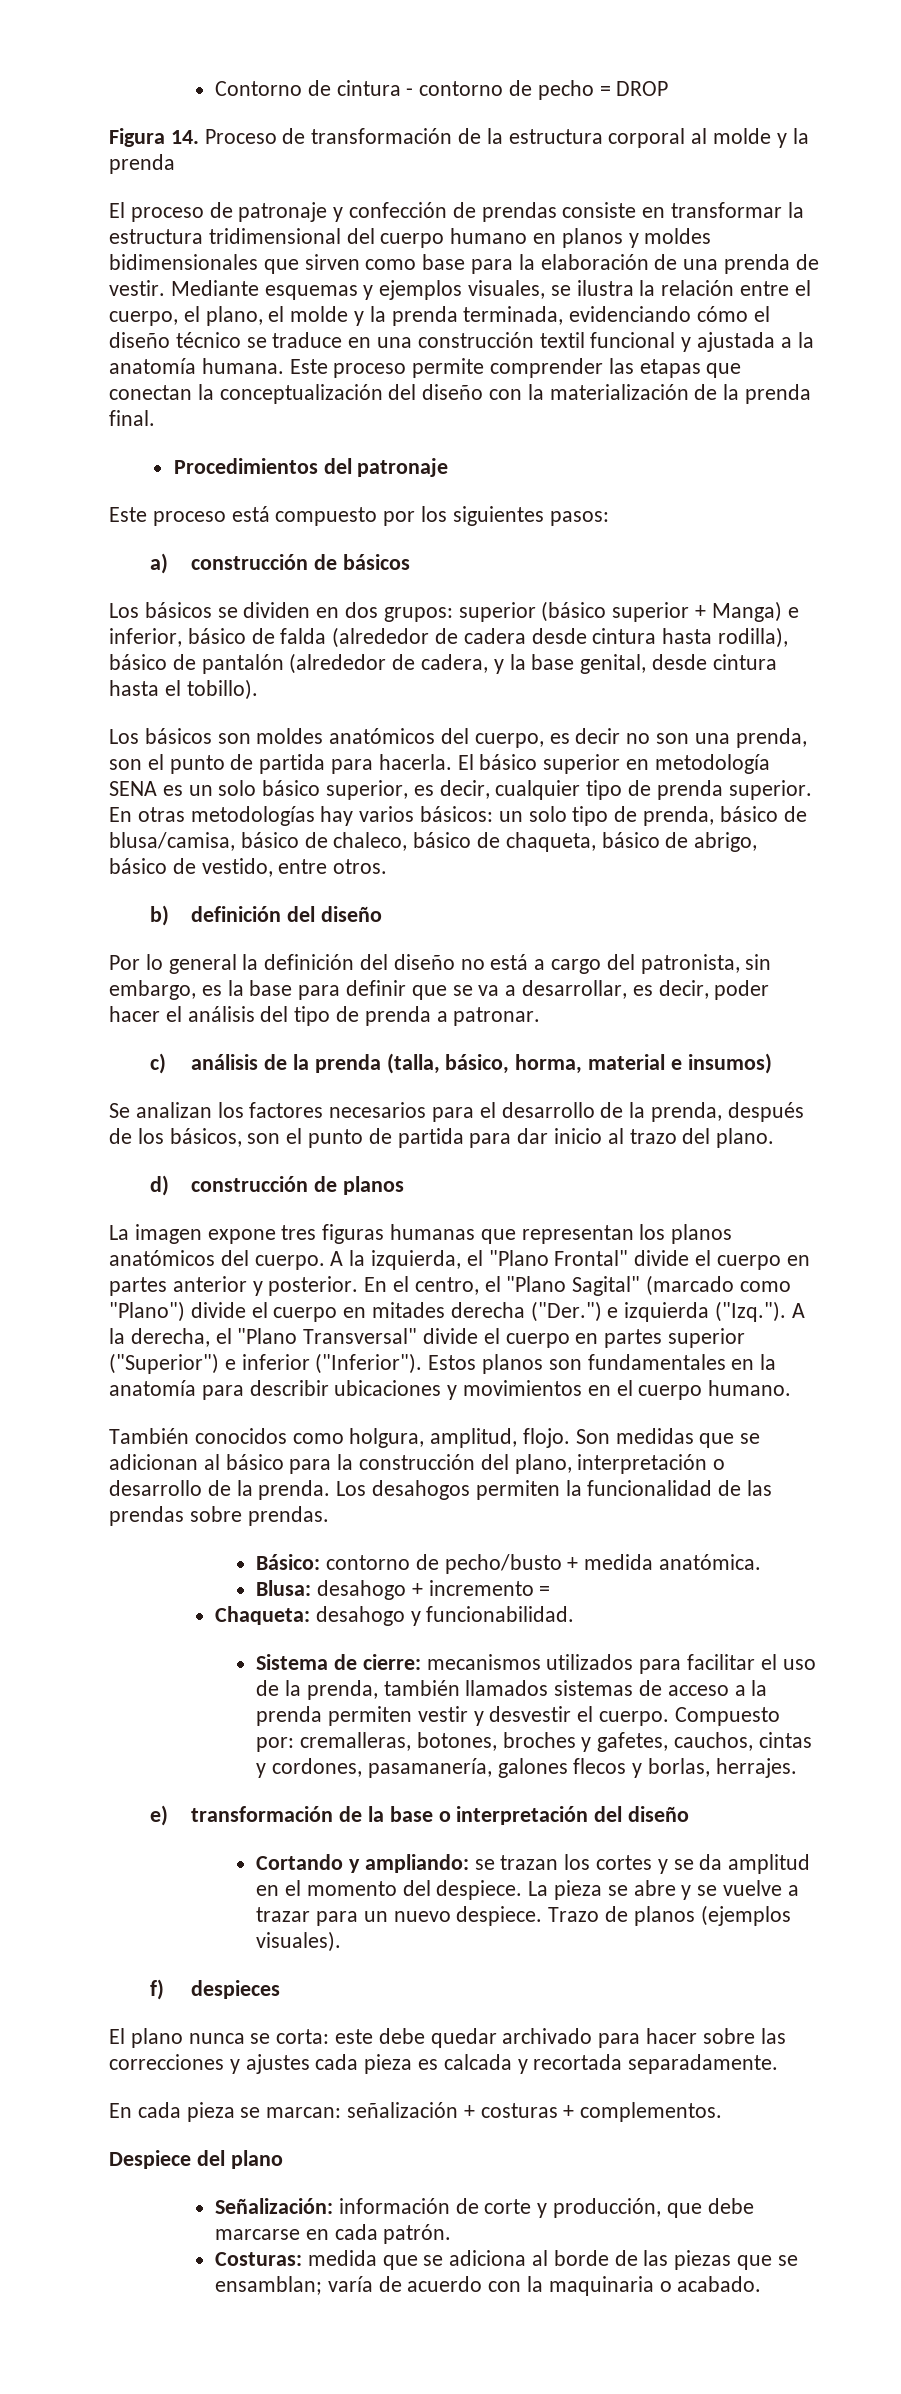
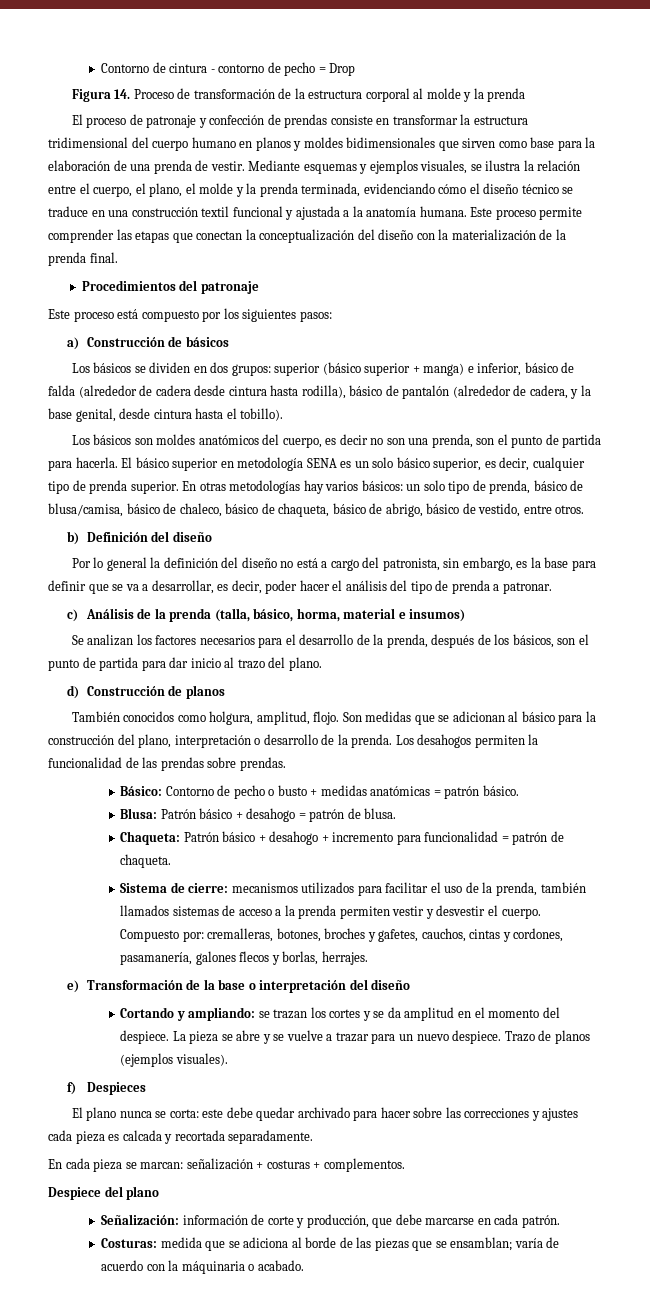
[616,81,669,96] DROP -> [329,63,356,76] Drop
[191,554,309,570] construcción -> [86,337,165,347] Construcción
[711,601,782,622] Manga) -> [423,363,465,376] manga)
[191,906,282,922] definición -> [86,532,148,542] Definición
[191,1054,259,1070] análisis -> [85,608,134,619] Análisis
[191,1176,404,1195] [109,1224,733,1244] [109,1250,810,1270] [109,1275,791,1296] [109,1301,805,1322] [109,1328,746,1348] [109,1353,777,1374] [109,1380,792,1400] construcción de planos // La imagen expone tres figuras humanas que representan los planos anatómicos del cuerpo. A la izquierda, el "Plano Frontal" divide el cuerpo en partes anterior y posterior. En el centro, el "Plano Sagital" (marcado como "Plano") divide el cuerpo en mitades derecha ("Der.") e izquierda ("Izq."). A la derecha, el "Plano Transversal" divide el cuerpo en partes superior ("Superior") e inferior ("Inferior"). Estos planos son fundamentales en la anatomía para describir ubicaciones y movimientos en el cuerpo humano. -> [86,685,225,699] Construcción de planos
[325,1554,761,1574] [256,1580,312,1596] contorno de pecho/busto + medida anatómica. // Blusa: -> [165,785,519,799] [120,808,397,822] [120,831,266,845] Contorno de pecho o busto + medidas anatómicas = patrón básico. // Blusa: Patrón básico + desahogo = patrón de blusa. // Chaqueta: Patrón básico +
[539,1586,551,1596] [214,1606,575,1626] = // Chaqueta: desahogo y funcionabilidad. -> [396,831,564,845] [120,854,172,868] para funcionalidad = patrón de chaqueta.
[191,1806,334,1822] transformación -> [86,980,183,990] Transformación
[191,1980,281,1999] despieces -> [86,1082,146,1095] Despieces
[548,2276,654,2296] maquinaria -> [181,1261,245,1274] máquinaria

